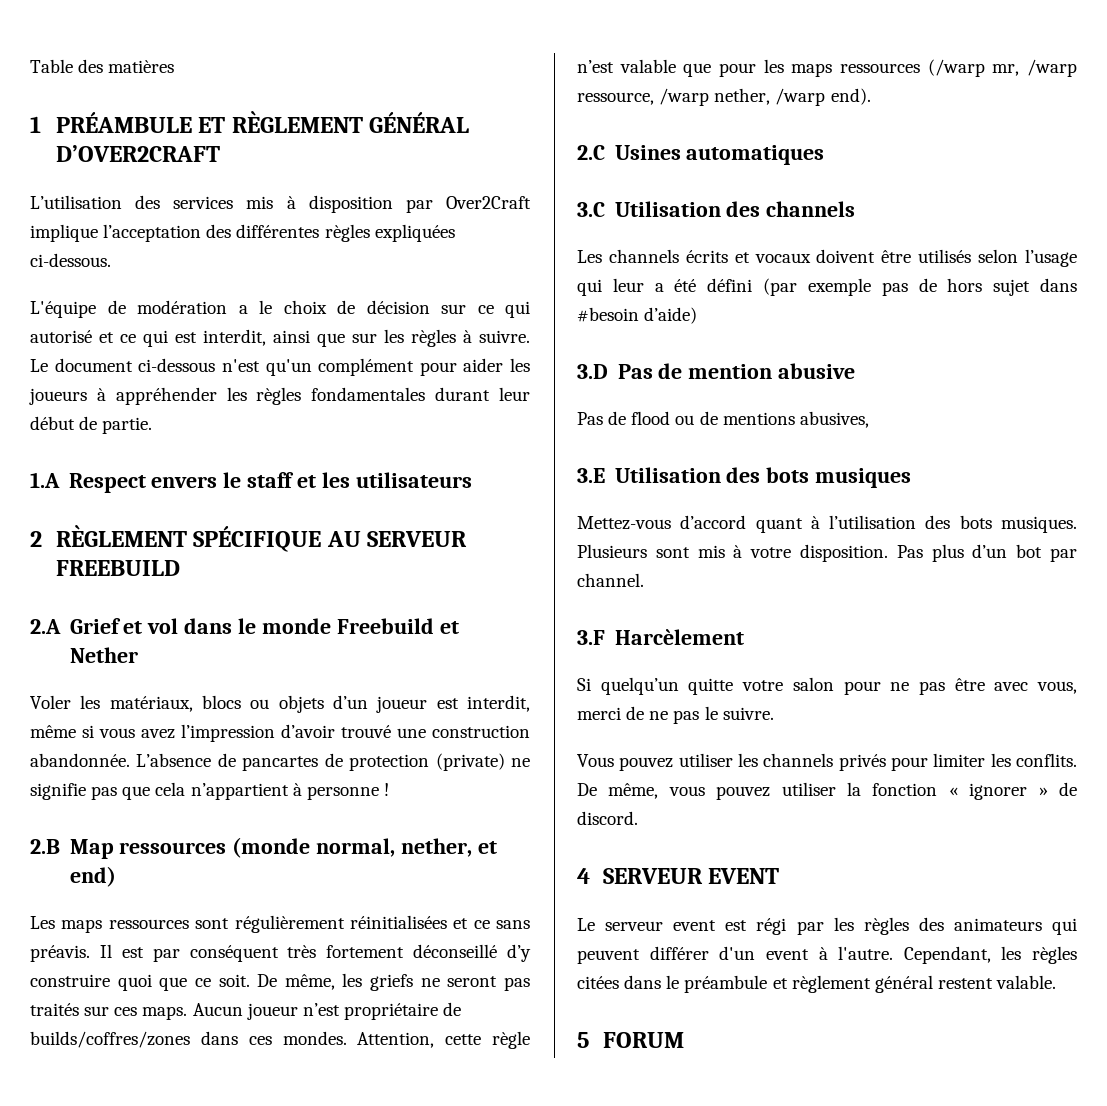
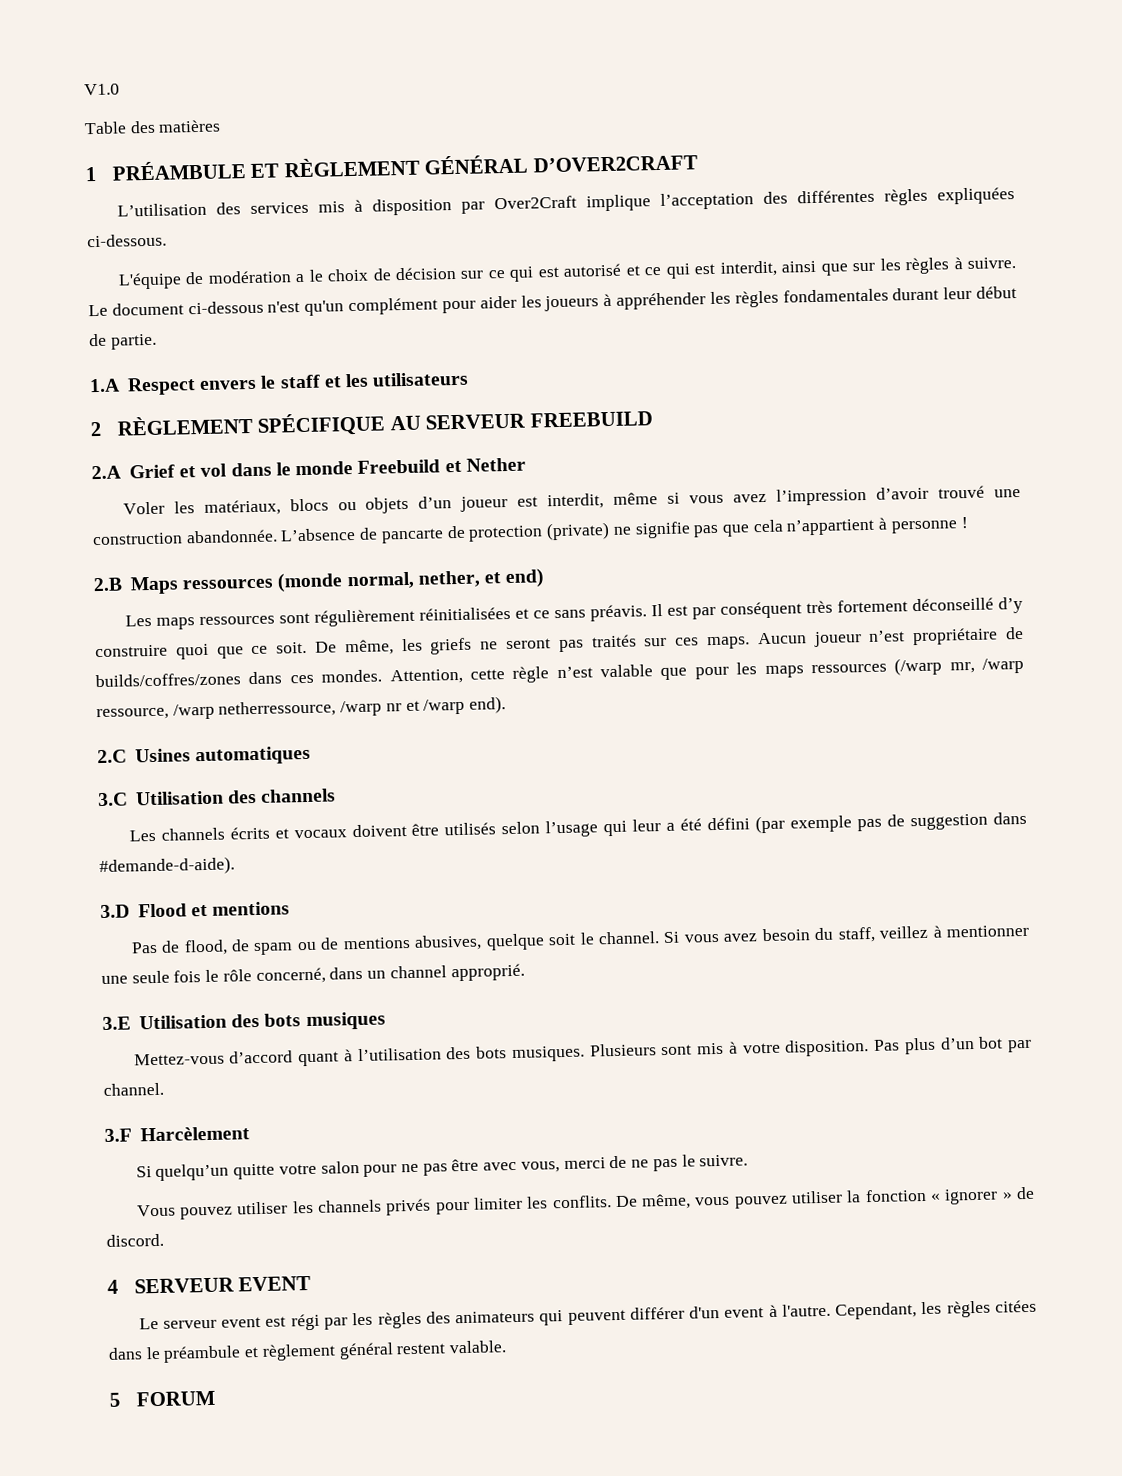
(30, 66) none -> [84,83,120,96] V1.0 //
(530, 309) none -> [537,266,559,278] est
[242,756,319,771] pancartes -> [380,528,444,544] pancarte
[69,839,114,859] Map -> [129,576,179,595] Maps
[714,88,771,105] nether, -> [218,700,420,718] netherressource, /warp nr et
[947,278,1077,296] [577,307,698,324] [577,363,856,379] [577,411,671,425] hors sujet dans #besoin d’aide) // 3.D Pas de mention abusive // Pas de flood -> [910,811,1028,831] [99,856,235,877] [100,901,291,919] [130,939,294,956] suggestion dans #demande-d-aide). // 3.D Flood et mentions // Pas de flood, de spam
(869, 419) none -> [485,924,1030,951] [101,963,525,985] quelque soit le channel. Si vous avez besoin du staff, veillez à mentionner une seule fois le rôle concerné, dans un channel approprié.

